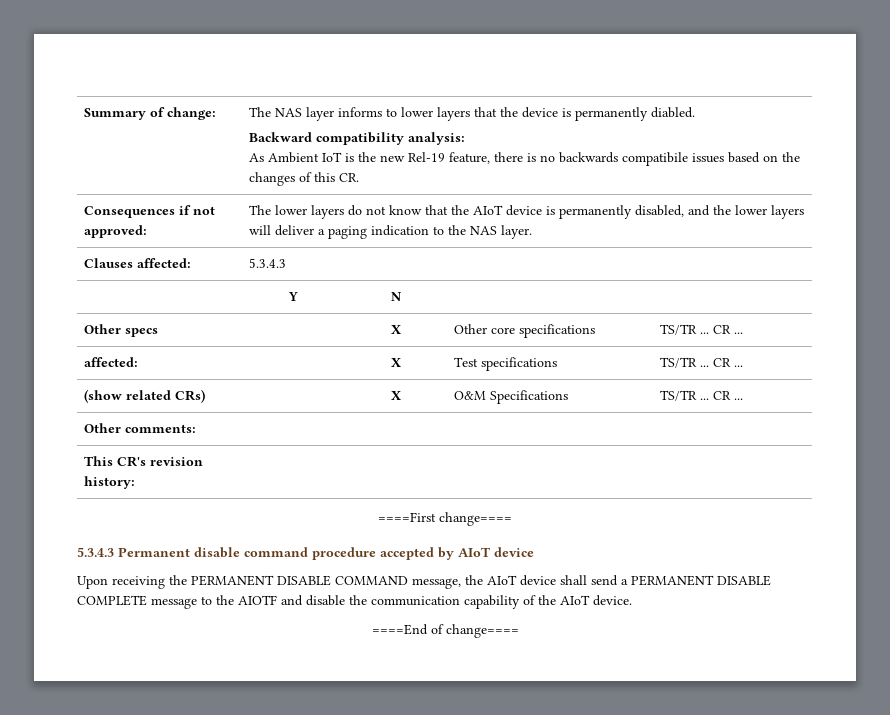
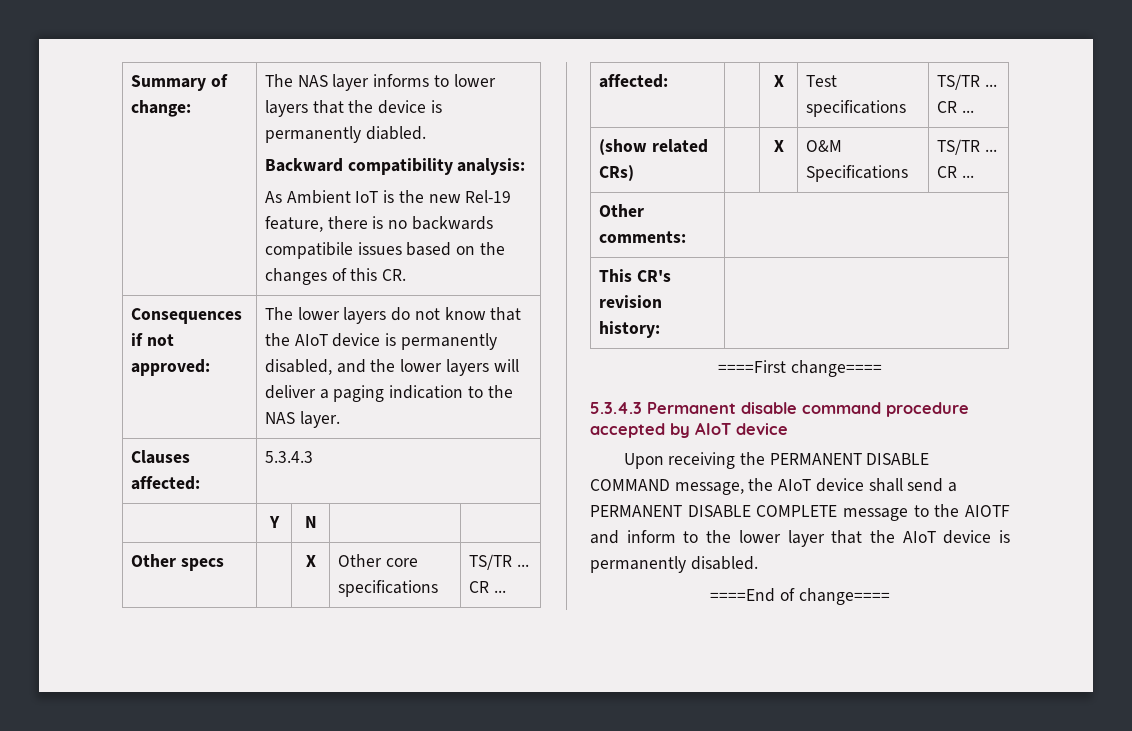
[306,595,632,609] disable the communication capability of the AIoT device. -> [626,530,1010,547] [590,556,758,573] inform to the lower layer that the AIoT device is permanently disabled.

